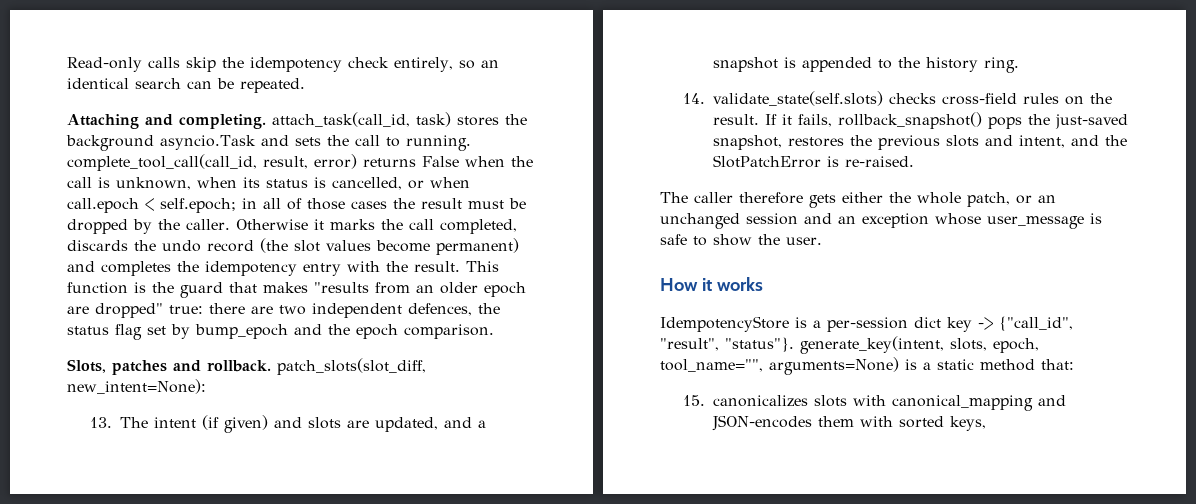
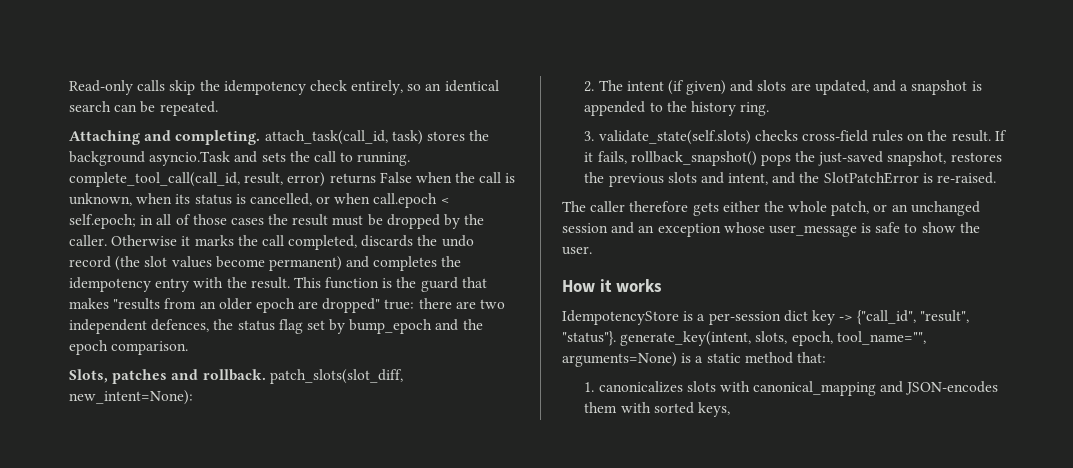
[90,417,113,428] 13. -> [584,81,595,92] 2.
[683,93,706,104] 14. -> [584,131,595,141] 3.
[683,395,706,406] 15. -> [584,382,595,392] 1.

